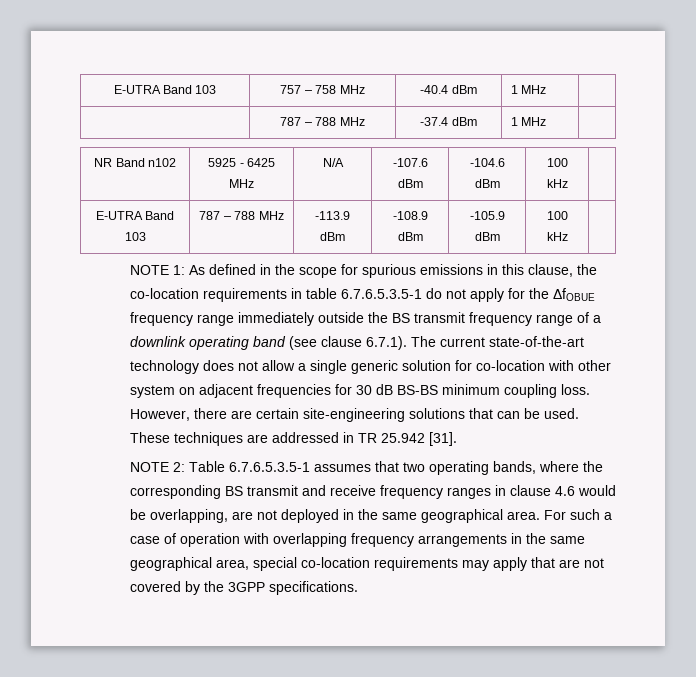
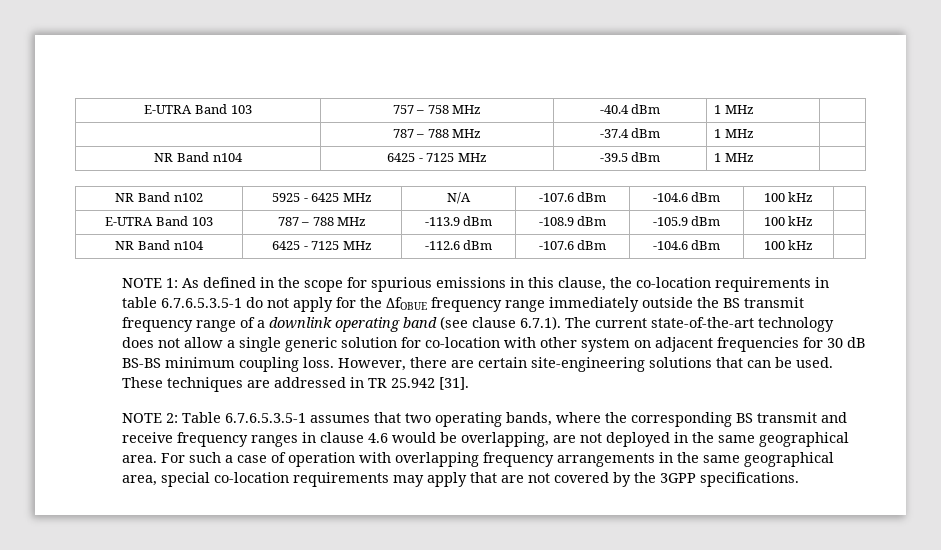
(547, 121) none -> [154,152,243,162] [387,153,487,162] [599,152,661,162] [714,153,754,162] // NR Band n104 | 6425 - 7125 MHz | -39.5 dBm | 1 MHz |
(568, 236) none -> [115,240,204,250] [272,241,372,250] [424,240,493,250] [538,240,607,250] [652,240,721,250] [763,240,814,250] // NR Band n104 | 6425 - 7125 MHz | -112.6 dBm | -107.6 dBm | -104.6 dBm | 100 kHz |

